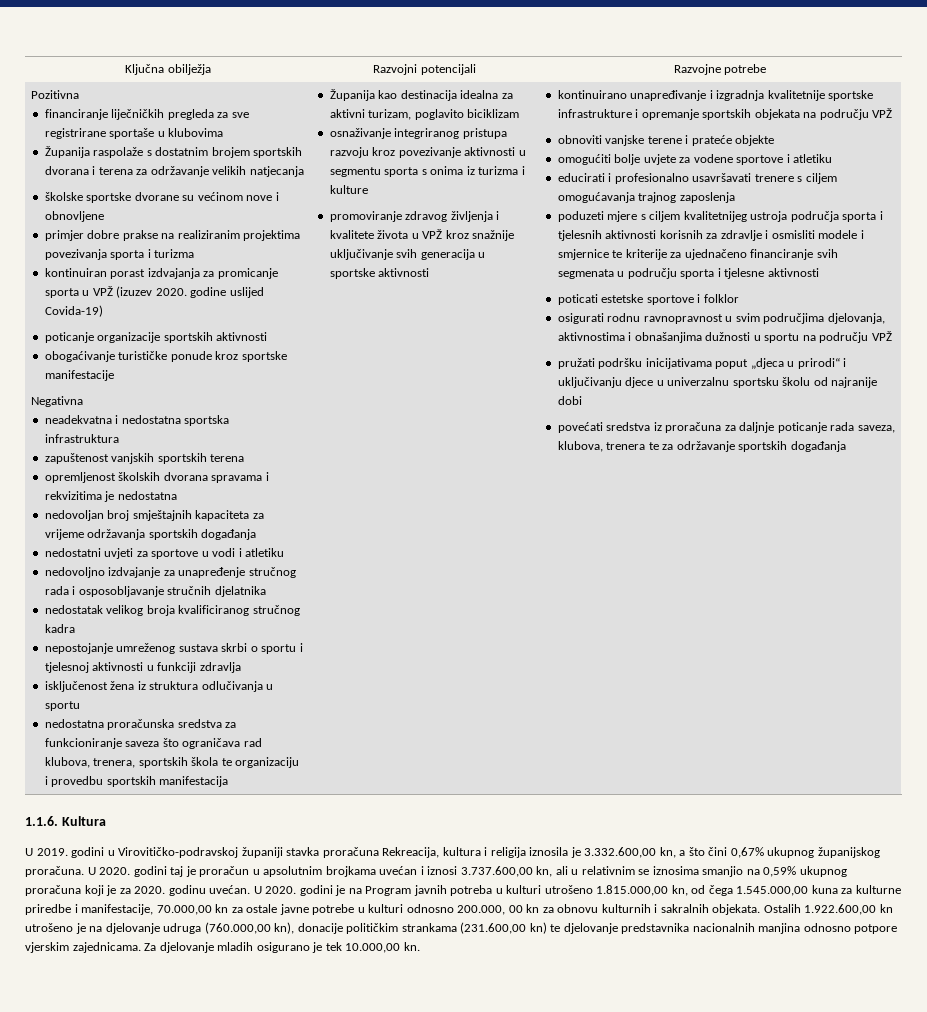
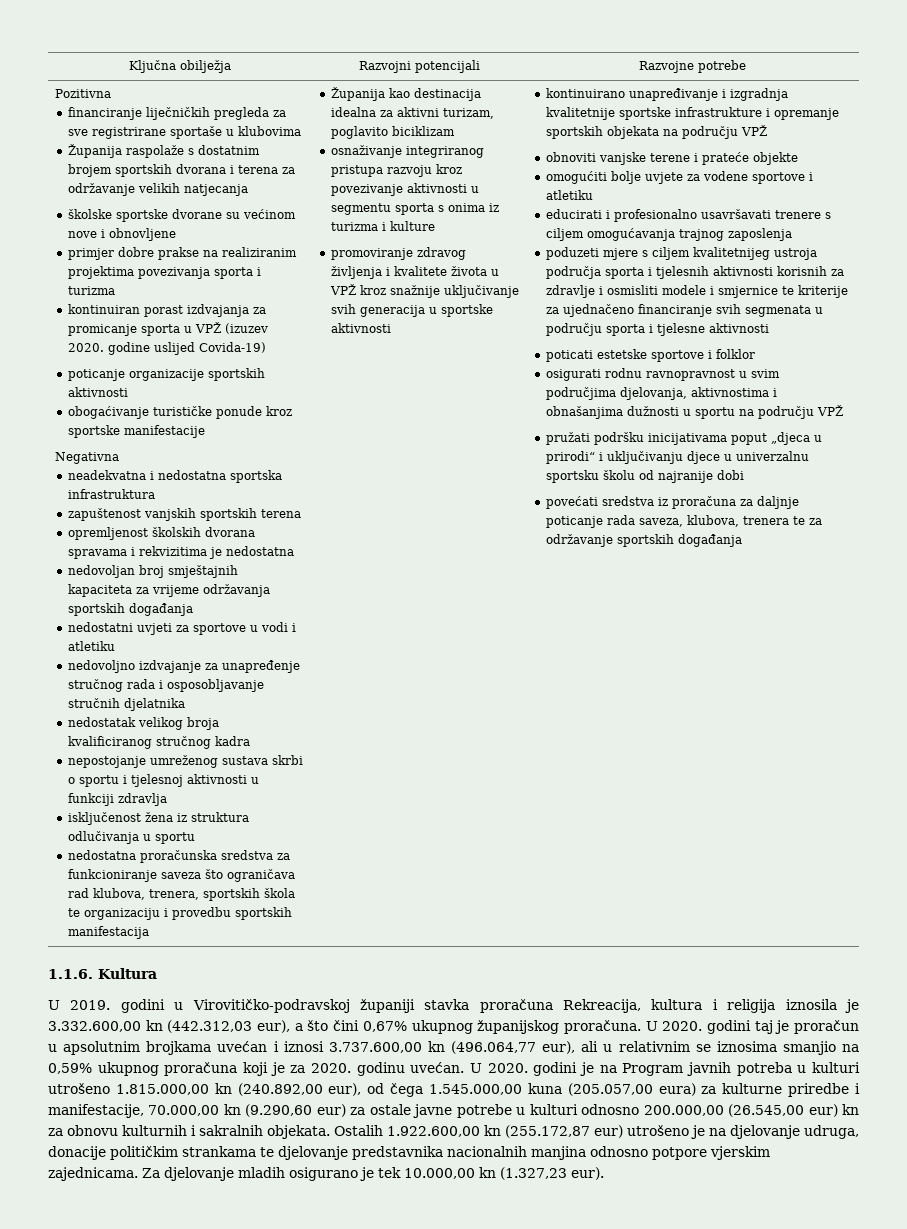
[659,847,676,858] kn, -> [145,1020,291,1033] kn (442.312,03 eur),
[536,866,553,877] kn, -> [427,1041,576,1054] kn (496.064,77 eur),
[671,885,688,896] kn, -> [214,1083,362,1096] kn (240.892,00 eur),
(838, 889) none -> [567,1083,696,1096] (205.057,00 eura)
(229, 908) none -> [245,1104,346,1117] (9.290,60 eur)
[457,905,523,915] 200.000, 00 -> [643,1104,838,1117] 200.000,00 (26.545,00 eur)
(893, 908) none -> [505,1125,623,1138] (255.172,87 eur)
[163,922,295,934] udruga (760.000,00 kn), -> [804,1125,859,1139] udruga,
[460,922,547,934] (231.600,00 kn) -> (256, 1151) none
[403,942,420,951] kn. -> [479,1167,604,1180] kn (1.327,23 eur).

